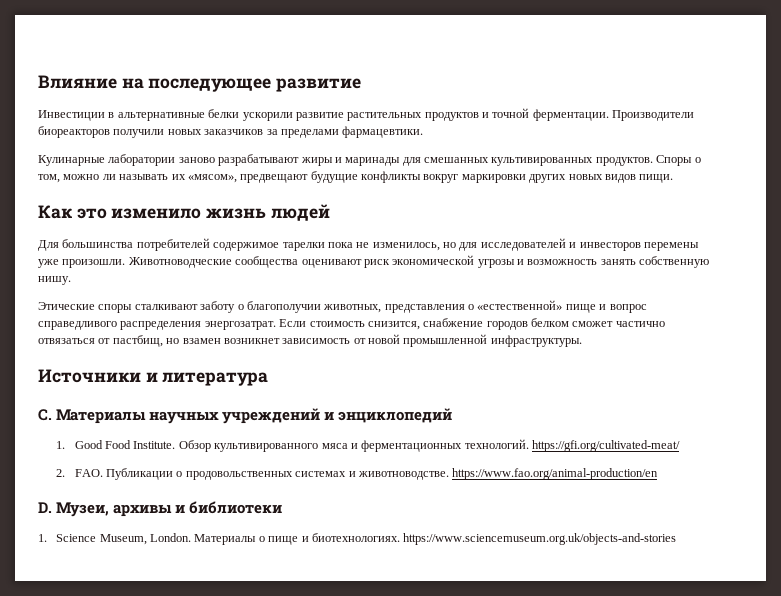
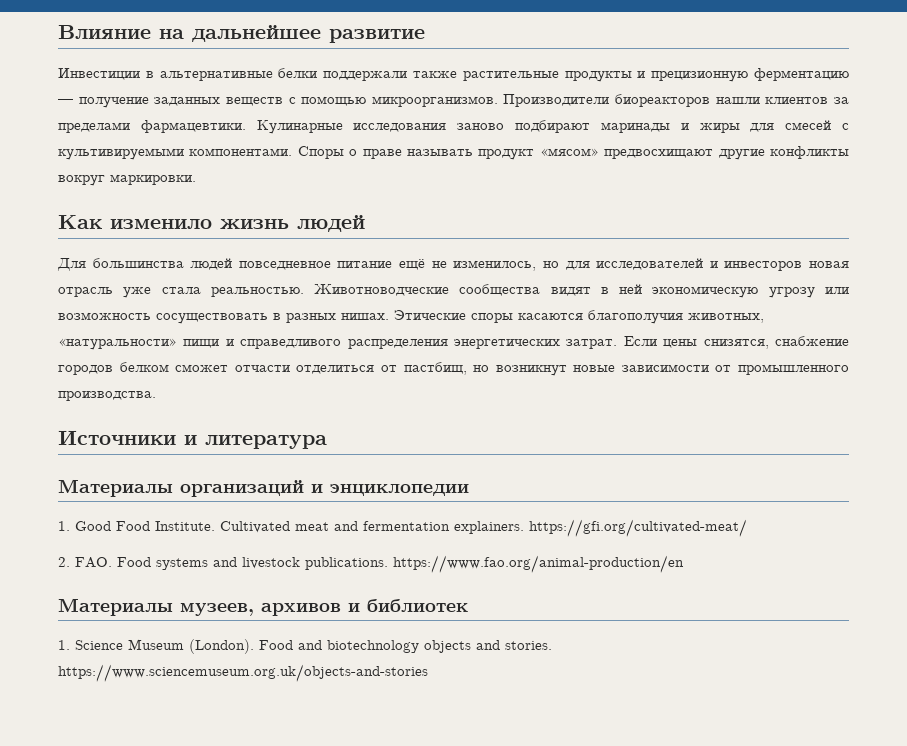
[148,78,272,92] последующее -> [192,25,321,42] дальнейшее
[242,108,695,121] [38,126,424,138] [38,154,701,166] [38,171,674,183] ускорили развитие растительных продуктов и точной ферментации. Производители биореакторов получили новых заказчиков за пределами фармацевтики. // Кулинарные лаборатории заново разрабатывают жиры и маринады для смешанных культивированных продуктов. Споры о том, можно ли называть их «мясом», предвещают будущие конфликты вокруг маркировки других новых видов пищи. -> [323,68,849,82] [58,94,849,108] [58,120,850,134] [58,146,849,160] [58,174,196,186] поддержали также растительные продукты и прецизионную ферментацию — получение заданных веществ с помощью микроорганизмов. Производители биореакторов нашли клиентов за пределами фармацевтики. Кулинарные исследования заново подбирают маринады и жиры для смесей с культивируемыми компонентами. Споры о праве называть продукт «мясом» предвосхищают другие конфликты вокруг маркировки.
[76,208,107,219] это -> (102, 222) none
[136,238,353,251] потребителей содержимое тарелки пока -> [190,258,426,270] людей повседневное питание ещё
[643,242,699,251] [38,255,710,268] [38,276,71,285] [38,300,647,313] [38,319,420,330] перемены уже произошли. Животноводческие сообщества оценивают риск экономической угрозы и возможность занять собственную нишу. // Этические споры сталкивают заботу о благополучии животных, представления о «естественной» пище и вопрос справедливого распределения энергозатрат. Если стоимость снизится, -> [809,261,850,268] [58,284,849,298] [58,310,764,324] [58,336,769,350] новая отрасль уже стала реальностью. Животноводческие сообщества видят в ней экономическую угрозу или возможность сосуществовать в разных нишах. Этические споры касаются благополучия животных, «натуральности» пищи и справедливого распределения энергетических затрат. Если цены снизятся,
[615,321,665,327] [38,338,95,344] частично отвязаться -> [234,365,375,374] отчасти отделиться
[182,334,582,347] [38,369,269,386] [38,408,453,424] [56,439,681,452] [56,468,659,480] [38,501,283,517] [38,533,400,545] взамен возникнет зависимость от новой промышленной инфраструктуры. // Источники и литература // C. Материалы научных учреждений и энциклопедий // 1. Good Food Institute. Обзор культивированного мяса и ферментационных технологий. https://gfi.org/cultivated-meat/ // 2. FAO. Публикации о продовольственных системах и животноводстве. https://www.fao.org/animal-production/en // D. Музеи, архивы и библиотеки // 1. Science Museum, London. Материалы о пище и биотехнологиях. -> [495,364,850,376] [58,391,156,401] [58,430,327,449] [58,479,469,497] [58,519,747,537] [58,555,684,573] [58,598,468,616] [58,639,552,654] возникнут новые зависимости от промышленного производства. // Источники и литература // Материалы организаций и энциклопедии // 1. Good Food Institute. Cultivated meat and fermentation explainers. https://gfi.org/cultivated-meat/ // 2. FAO. Food systems and livestock publications. https://www.fao.org/animal-production/en // Материалы музеев, архивов и библиотек // 1. Science Museum (London). Food and biotechnology objects and stories.

